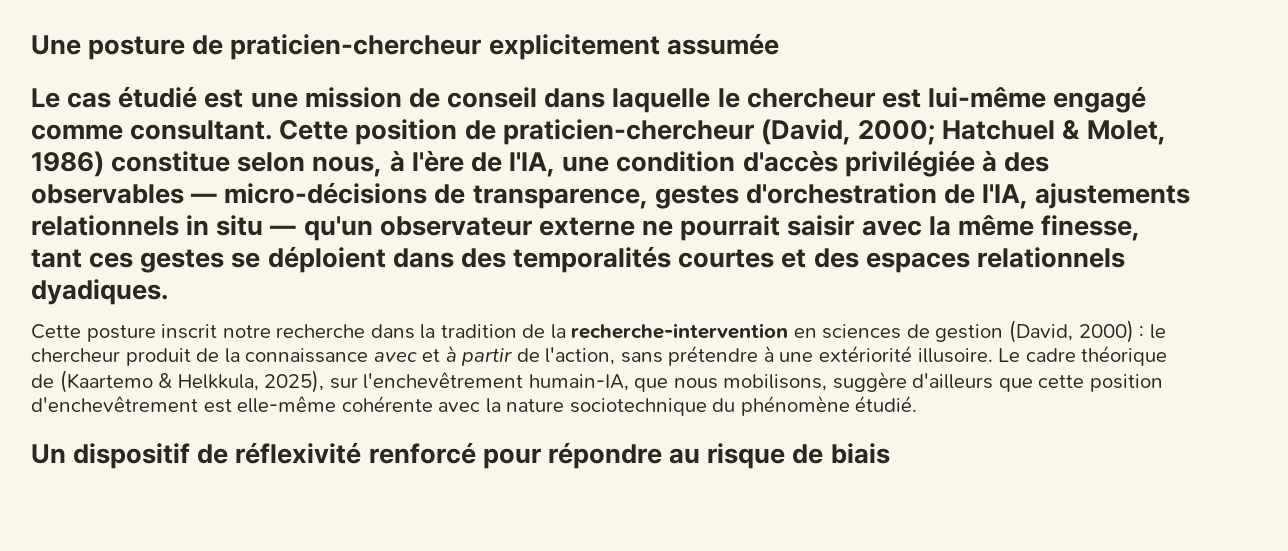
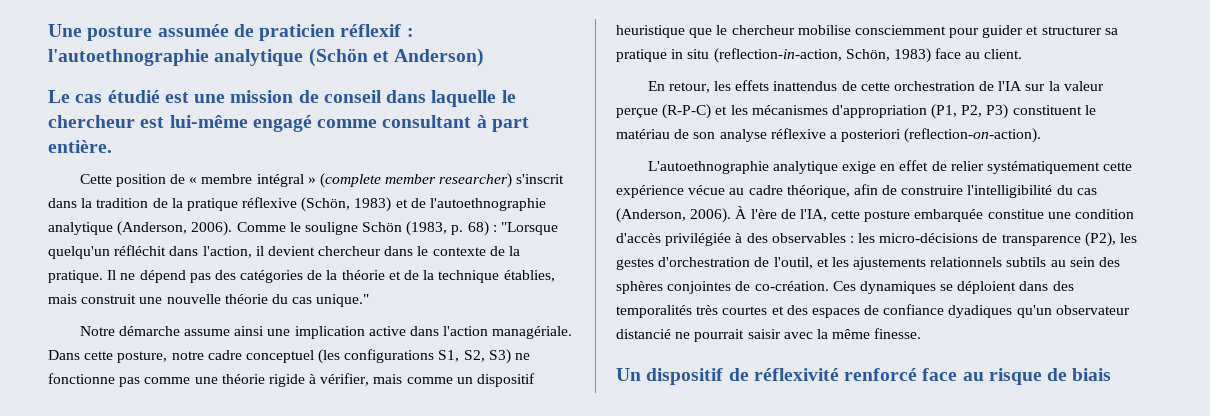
[192,33,779,60] de praticien-chercheur explicitement assumée -> [157,24,414,41] [48,48,485,67] assumée de praticien réflexif : l'autoethnographie analytique (Schön et Anderson)
[130,119,1166,145] [31,150,556,177] consultant. Cette position de praticien-chercheur (David, 2000; Hatchuel & Molet, 1986) constitue selon nous, à l'ère de l'IA, -> [382,115,529,132] [48,140,112,153] [79,173,565,188] [48,197,547,212] [48,221,559,236] [48,245,521,259] [48,270,555,283] [48,294,370,307] [79,326,573,339] [48,349,531,364] [48,373,536,387] [616,25,1118,38] [616,48,1023,63] [647,80,1104,93] [616,104,1096,119] [616,128,1042,143] [647,160,1133,174] [616,184,1097,198] [616,206,1044,223] consultant à part entière. // Cette position de « membre intégral » (complete member researcher) s'inscrit dans la tradition de la pratique réflexive (Schön, 1983) et de l'autoethnographie analytique (Anderson, 2006). Comme le souligne Schön (1983, p. 68) : "Lorsque quelqu'un réfléchit dans l'action, il devient chercheur dans le contexte de la pratique. Il ne dépend pas des catégories de la théorie et de la technique établies, mais construit une nouvelle théorie du cas unique." // Notre démarche assume ainsi une implication active dans l'action managériale. Dans cette posture, notre cadre conceptuel (les configurations S1, S2, S3) ne fonctionne pas comme une théorie rigide à vérifier, mais comme un dispositif heuristique que le chercheur mobilise consciemment pour guider et structurer sa pratique in situ (reflection-in-action, Schön, 1983) face au client. // En retour, les effets inattendus de cette orchestration de l'IA sur la valeur perçue (R-P-C) et les mécanismes d'appropriation (P1, P2, P3) constituent le matériau de son analyse réflexive a posteriori (reflection-on-action). // L'autoethnographie analytique exige en effet de relier systématiquement cette expérience vécue au cadre théorique, afin de construire l'intelligibilité du cas (Anderson, 2006). À l'ère de l'IA, cette posture embarquée constitue
[190,182,1191,209] [31,215,297,236] — micro-décisions de transparence, gestes d'orchestration de l'IA, ajustements relationnels in situ — -> [849,232,1138,247] [616,257,1121,270] [616,281,1074,294] [616,304,1013,318] : les micro-décisions de transparence (P2), les gestes d'orchestration de l'outil, et les ajustements relationnels subtils au sein des sphères conjointes de co-création. Ces dynamiques se déploient dans des temporalités très courtes et des espaces de confiance dyadiques
[538,217,635,236] externe -> [616,329,671,339] distancié
[1041,215,1141,241] [31,246,1125,273] [31,279,168,305] [31,320,1166,343] [31,345,1168,366] [31,370,1164,393] [31,395,918,416] finesse, tant ces gestes se déploient dans des temporalités courtes et des espaces relationnels dyadiques. // Cette posture inscrit notre recherche dans la tradition de la recherche-intervention en sciences de gestion (David, 2000) : le chercheur produit de la connaissance avec et à partir de l'action, sans prétendre à une extériorité illusoire. Le cadre théorique de (Kaartemo & Helkkula, 2025), sur l'enchevêtrement humain-IA, que nous mobilisons, suggère d'ailleurs que cette position d'enchevêtrement est elle-même cohérente avec la nature sociotechnique du phénomène étudié. -> [874,328,922,339] finesse.
[482,442,662,469] pour répondre -> [922,368,958,381] face

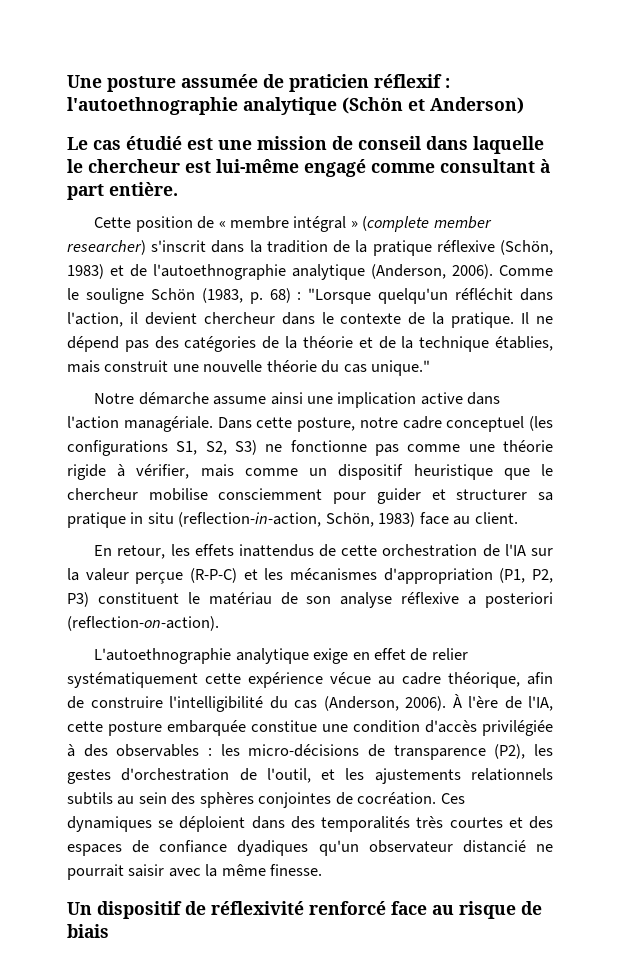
[754,281,829,291] co-création. -> [357,792,437,805] cocréation.

